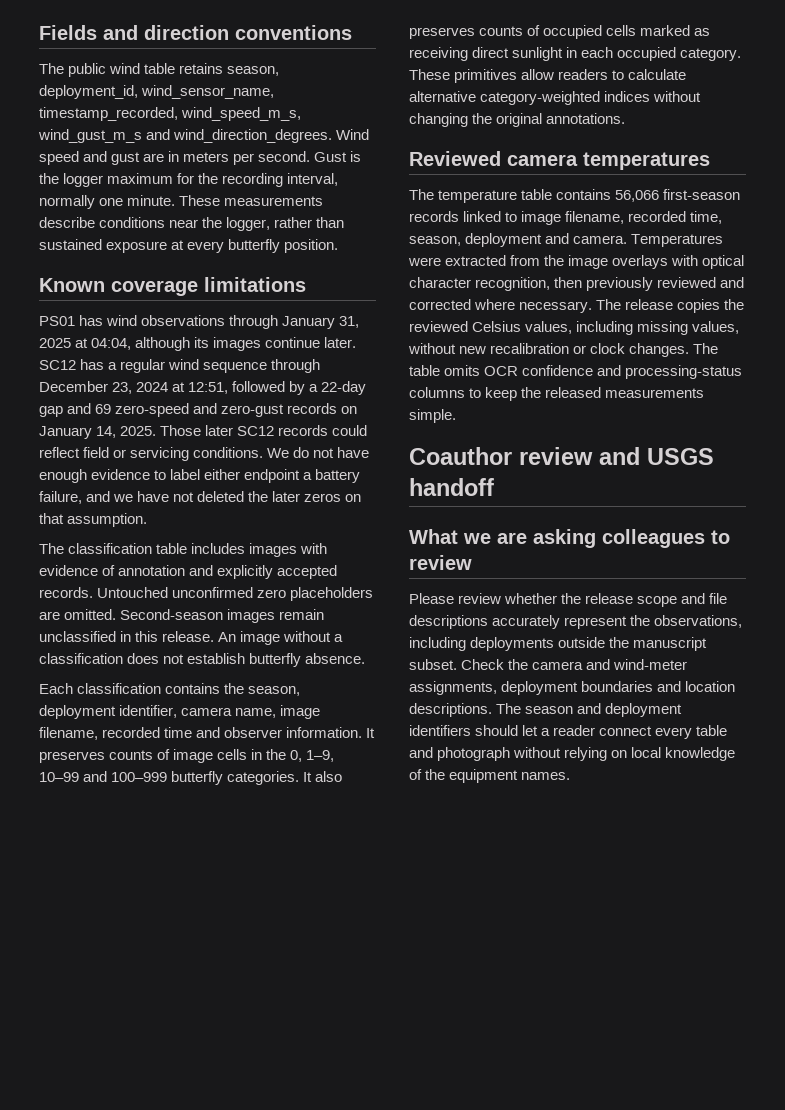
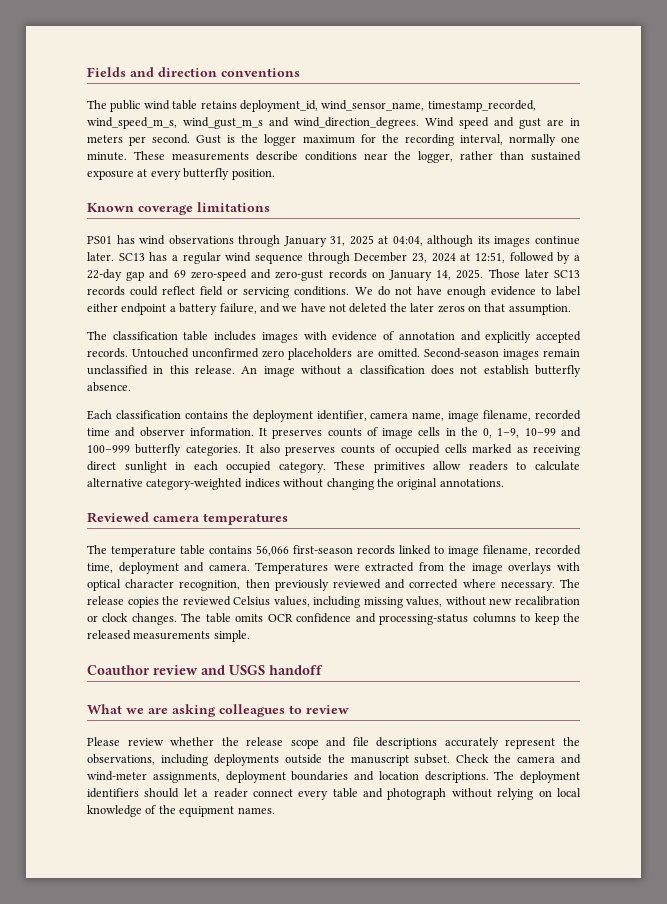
[227,66,280,76] season, -> (237, 105) none
[39,360,76,370] SC12 -> [118,253,145,261] SC13
[237,426,275,436] SC12 -> [554,270,580,278] SC13
[248,686,301,696] season, -> (249, 414) none
[409,236,461,246] season, -> (113, 568) none
[525,703,602,714] season and -> (515, 775) none

